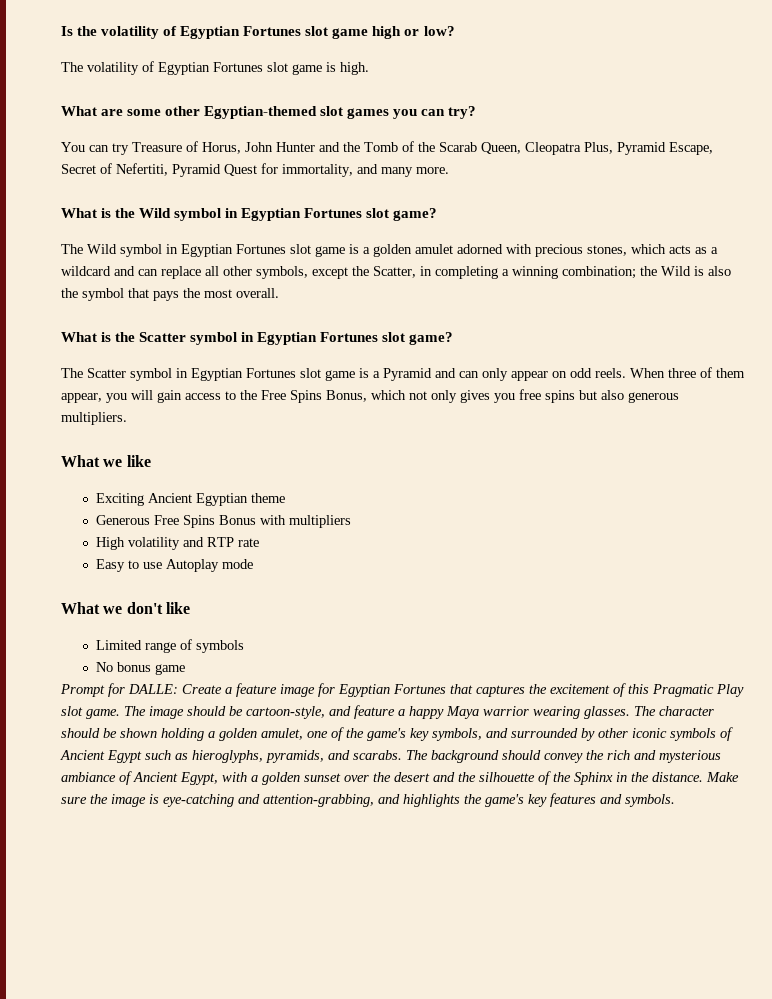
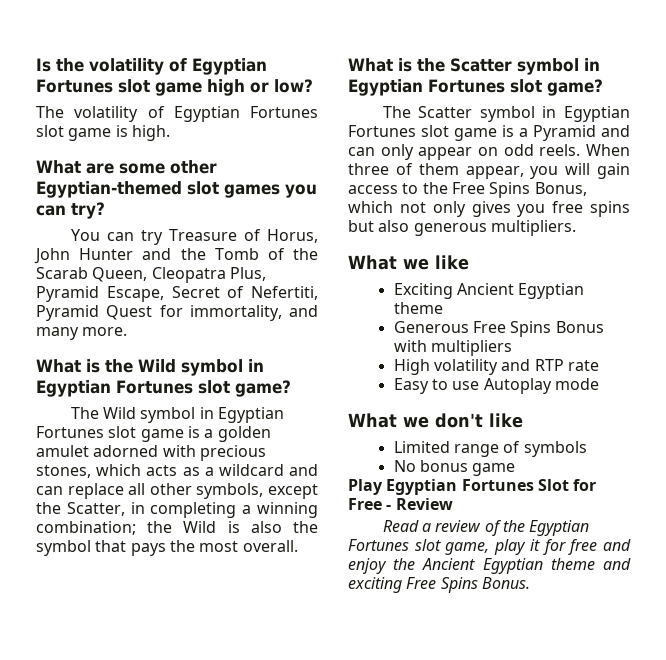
[60,683,744,697] [61,705,714,719] [61,727,733,741] [60,750,721,763] [61,771,739,785] [61,793,675,807] Prompt for DALLE: Create a feature image for Egyptian Fortunes that captures the excitement of this Pragmatic Play slot game. The image should be cartoon-style, and feature a happy Maya warrior wearing glasses. The character should be shown holding a golden amulet, one of the game's key symbols, and surrounded by other iconic symbols of Ancient Egypt such as hieroglyphs, pyramids, and scarabs. The background should convey the rich and mysterious ambiance of Ancient Egypt, with a golden sunset over the desert and the silhouette of the Sphinx in the distance. Make sure the image is eye-catching and attention-grabbing, and highlights the game's key features and symbols. -> [348,479,597,495] [348,498,453,510] [382,520,590,536] [348,539,631,555] [348,558,631,574] [348,577,530,593] Play Egyptian Fortunes Slot for Free - Review // Read a review of the Egyptian Fortunes slot game, play it for free and enjoy the Ancient Egyptian theme and exciting Free Spins Bonus.

